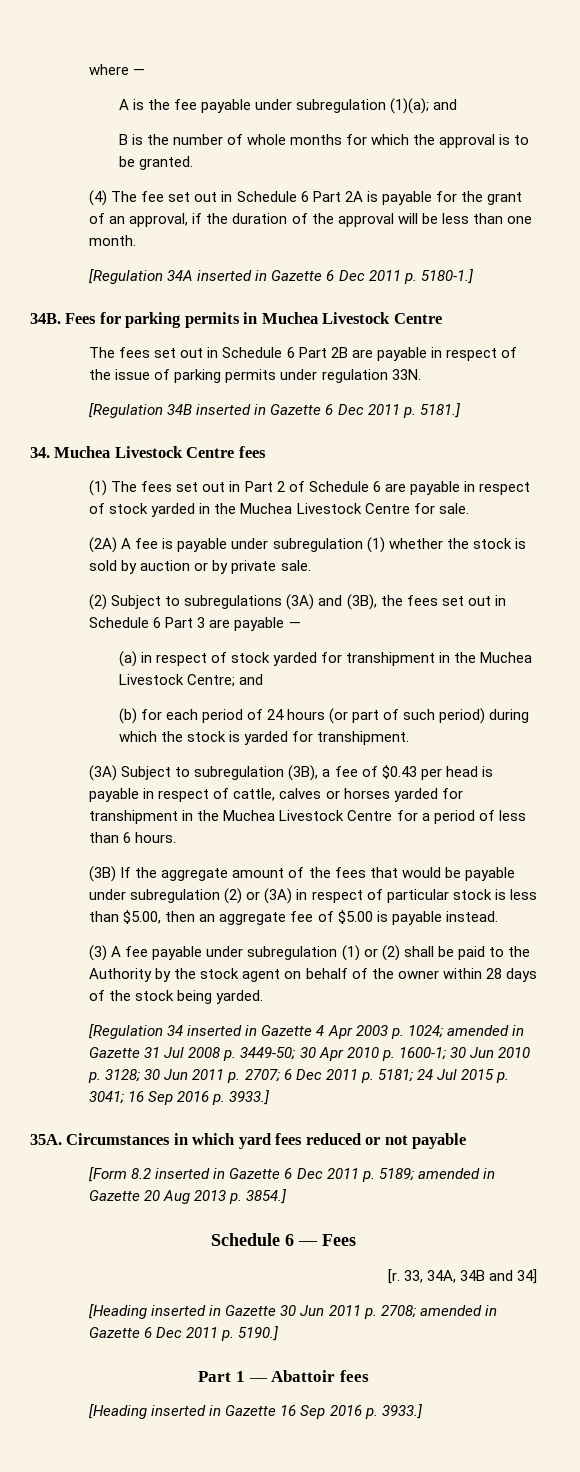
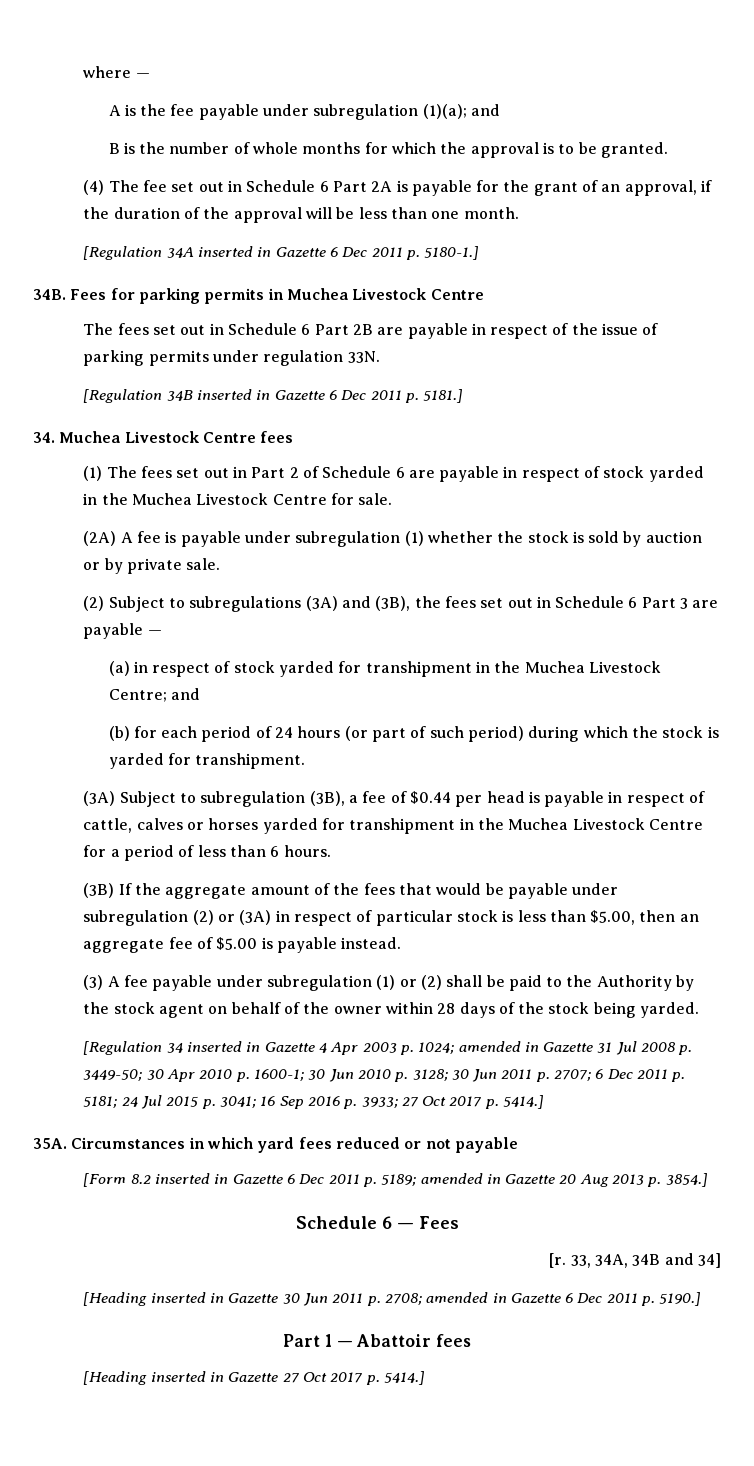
[381,765,417,779] $0.43 -> [409,791,451,804] $0.44
[229,1090,270,1105] 3933.] -> [361,1095,545,1109] 3933; 27 Oct 2017 p. 5414.]
[280,1404,422,1419] 16 Sep 2016 p. 3933.] -> [282,1371,425,1385] 27 Oct 2017 p. 5414.]

